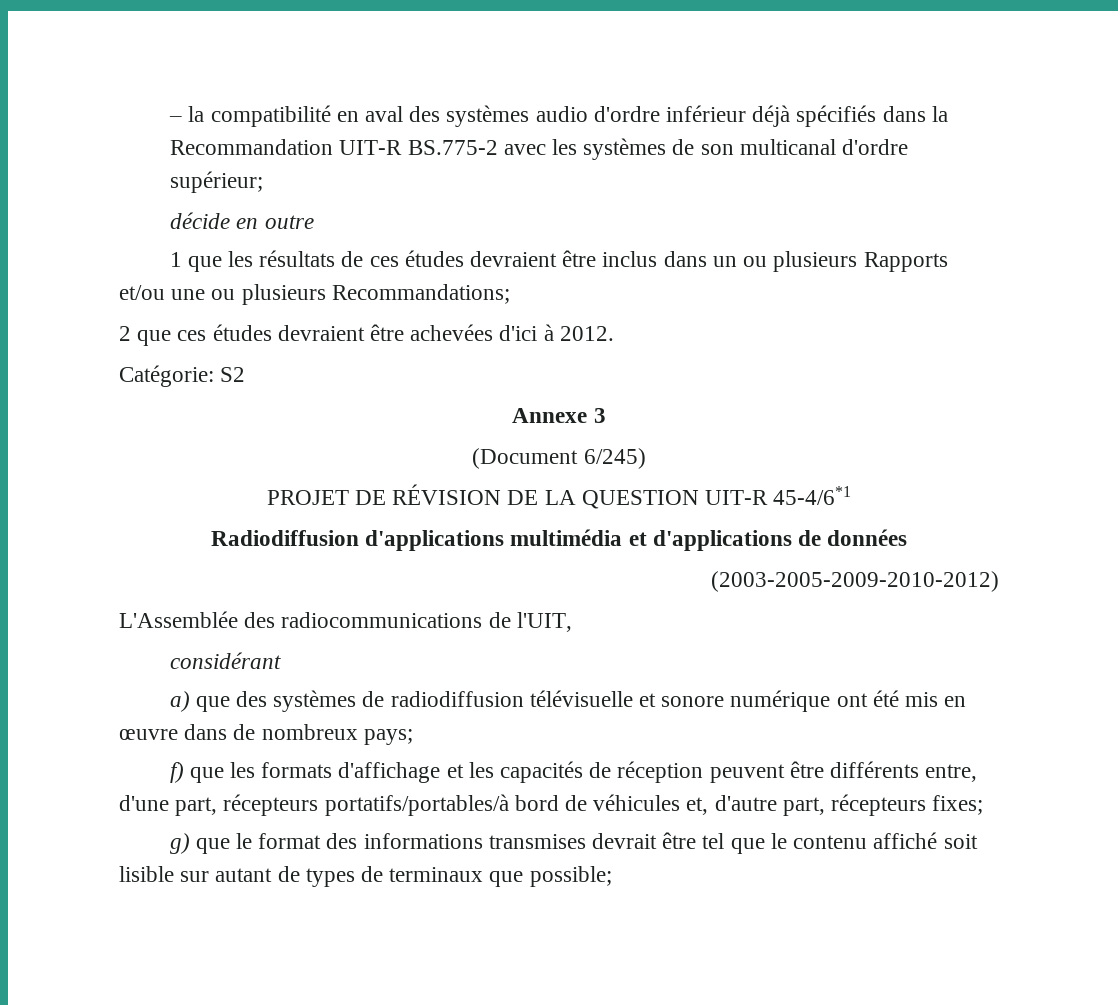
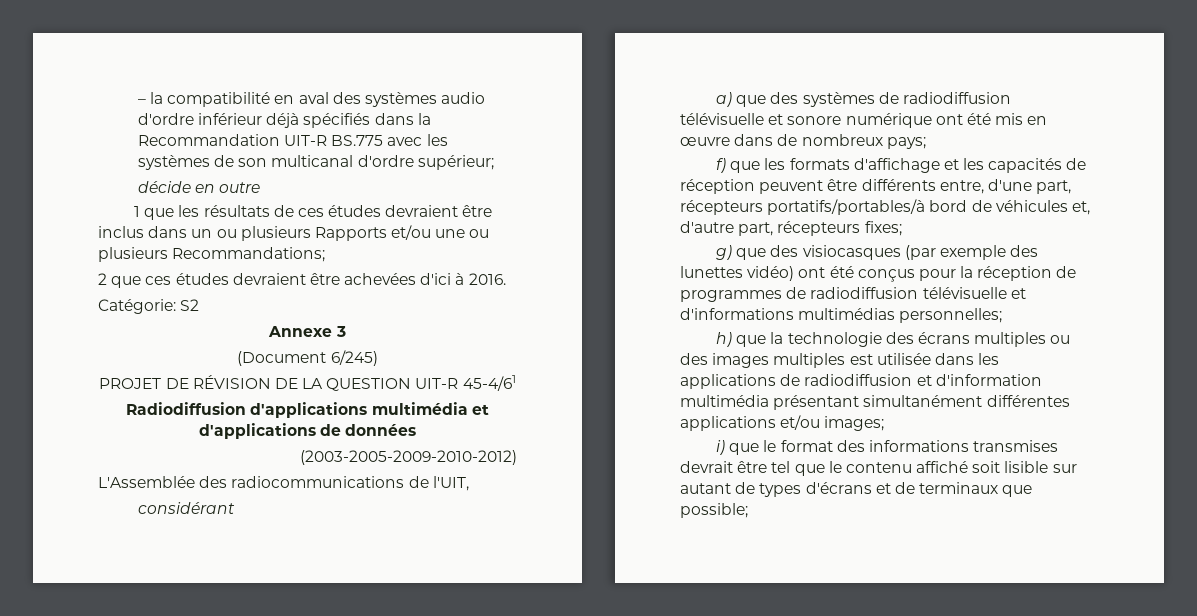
[407,140,498,155] BS.775-2 -> [331,135,384,146] BS.775
[559,326,614,341] 2012. -> [468,273,506,285] 2016.
[773,486,852,505] 45-4/6*1 -> [462,375,516,391] 45-4/61
(230, 846) none -> [770,245,1039,260] [680,266,1077,282] [680,287,1026,302] [680,308,1003,323] [715,332,1071,347] [680,353,1000,368] [680,374,1042,389] [680,395,1070,410] [680,415,885,431] [715,440,760,455] des visiocasques (par exemple des lunettes vidéo) ont été conçus pour la réception de programmes de radiodiffusion télévisuelle et d'informations multimédias personnelles; // h) que la technologie des écrans multiples ou des images multiples est utilisée dans les applications de radiodiffusion et d'information multimédia présentant simultanément différentes applications et/ou images; // i) que
(355, 877) none -> [805,482,891,494] d'écrans et

